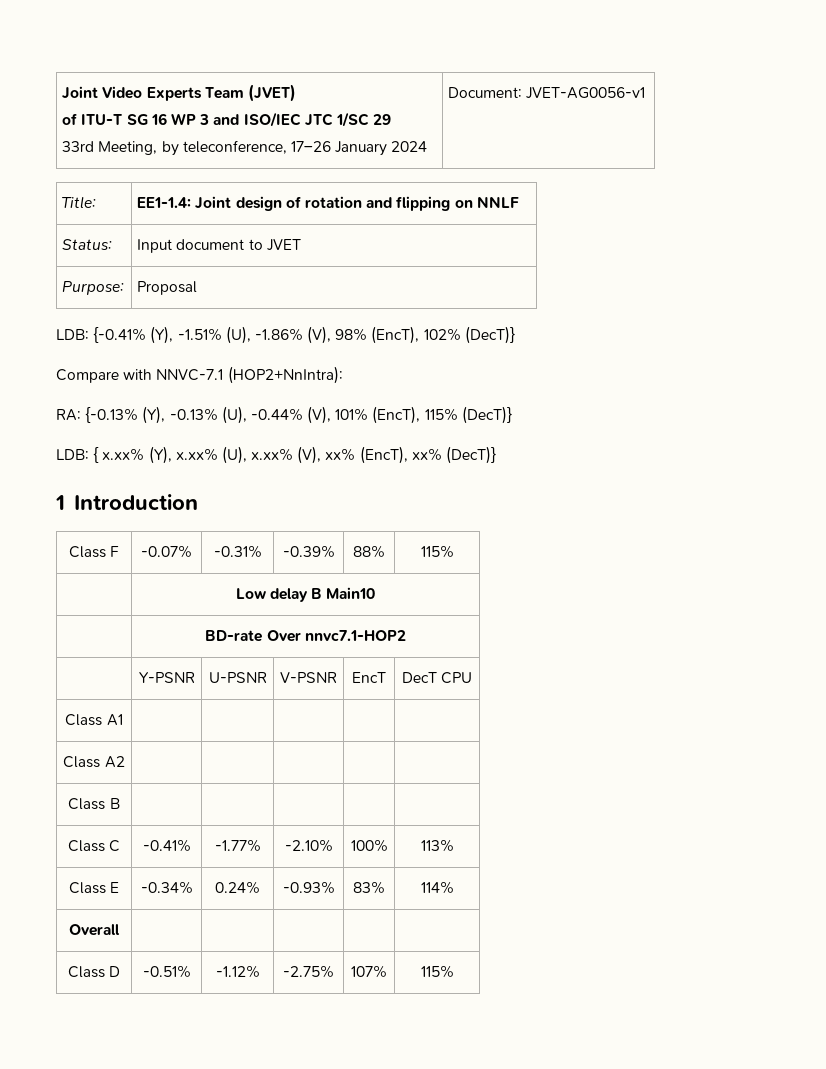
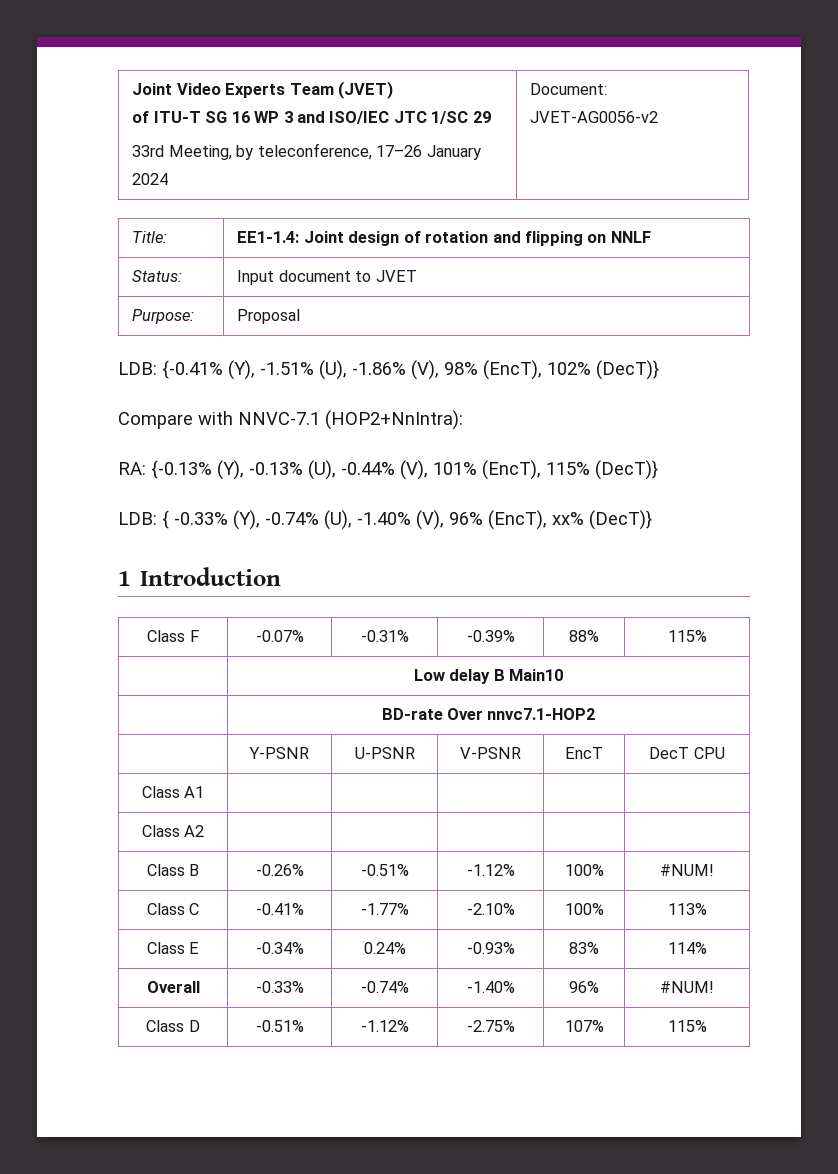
[526,87,646,99] JVET-AG0056-v1 -> [530,111,659,123] JVET-AG0056-v2
[102,446,356,464] x.xx% (Y), x.xx% (U), x.xx% (V), xx% -> [174,510,483,530] -0.33% (Y), -0.74% (U), -1.40% (V), 96%
(120, 803) | | | | -> [255,864,304,876] [360,864,409,876] [466,864,515,876] [564,864,604,876] [660,864,714,876] -0.26% | -0.51% | -1.12% | 100% | #NUM!
(120, 930) | | | | -> [255,981,304,993] [360,981,409,993] [466,981,515,993] [569,981,599,993] [660,981,714,993] -0.33% | -0.74% | -1.40% | 96% | #NUM!

